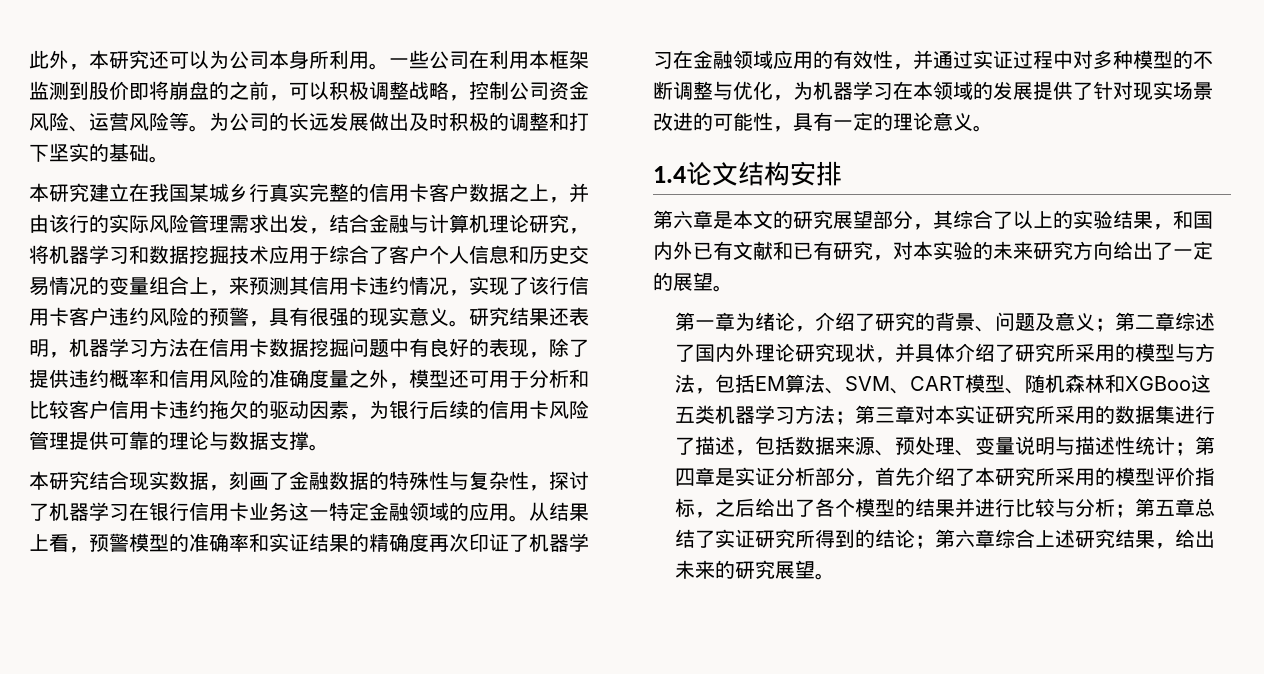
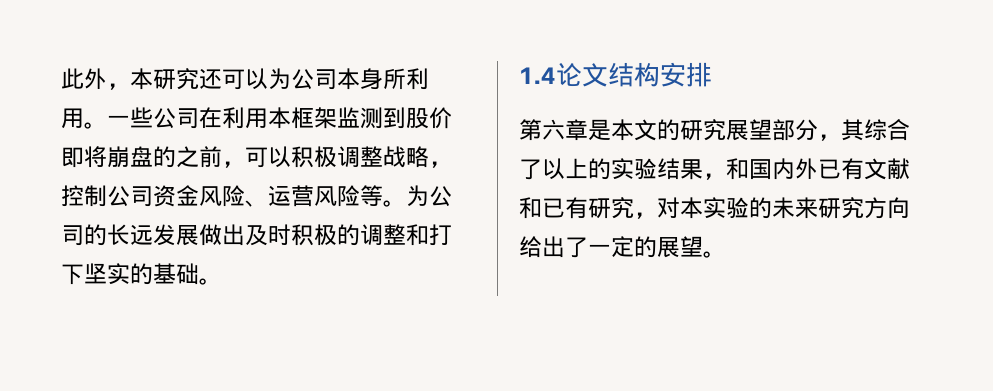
[29,183,589,203] [29,214,589,234] [29,245,589,264] [29,276,589,296] [29,307,589,327] [29,338,589,358] [29,369,589,389] [29,400,589,420] [29,431,329,451] [29,471,589,491] [29,502,589,522] [29,533,589,553] [653,50,1213,70] [653,81,1213,101] [653,112,993,132] // 本研究建立在我国某城乡行真实完整的信用卡客户数据之上，并由该行的实际风险管理需求出发，结合金融与计算机理论研究，将机器学习和数据挖掘技术应用于综合了客户个人信息和历史交易情况的变量组合上，来预测其信用卡违约情况，实现了该行信用卡客户违约风险的预警，具有很强的现实意义。研究结果还表明，机器学习方法在信用卡数据挖掘问题中有良好的表现，除了提供违约概率和信用风险的准确度量之外，模型还可用于分析和比较客户信用卡违约拖欠的驱动因素，为银行后续的信用卡风险管理提供可靠的理论与数据支撑。 // 本研究结合现实数据，刻画了金融数据的特殊性与复杂性，探讨了机器学习在银行信用卡业务这一特定金融领域的应用。从结果上看，预警模型的准确率和实证结果的精确度再次印证了机器学习在金融领域应用的有效性，并通过实证过程中对多种模型的不断调整与优化，为机器学习在本领域的发展提供了针对现实场景改进的可能性，具有一定的理论意义。 -> (222, 281) none
[675,312,1216,332] [675,343,1216,363] [675,374,1212,394] [675,405,1216,425] [675,436,1216,456] [675,467,1216,487] [675,498,1216,518] [675,529,1216,549] [675,560,836,580] // 第一章为绪论，介绍了研究的背景、问题及意义；第二章综述了国内外理论研究现状，并具体介绍了研究所采用的模型与方法，包括EM算法、SVM、CART模型、随机森林和XGBoo这五类机器学习方法；第三章对本实证研究所采用的数据集进行了描述，包括数据来源、预处理、变量说明与描述性统计；第四章是实证分析部分，首先介绍了本研究所采用的模型评价指标，之后给出了各个模型的结果并进行比较与分析；第五章总结了实证研究所得到的结论；第六章综合上述研究结果，给出未来的研究展望。 -> (726, 254) none

